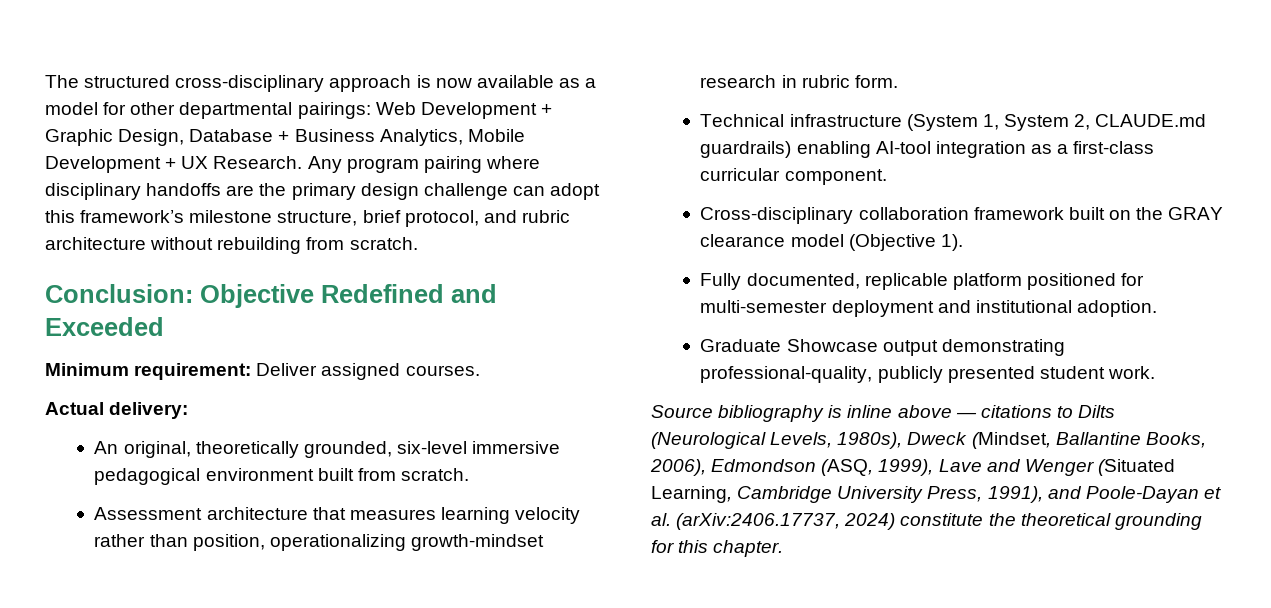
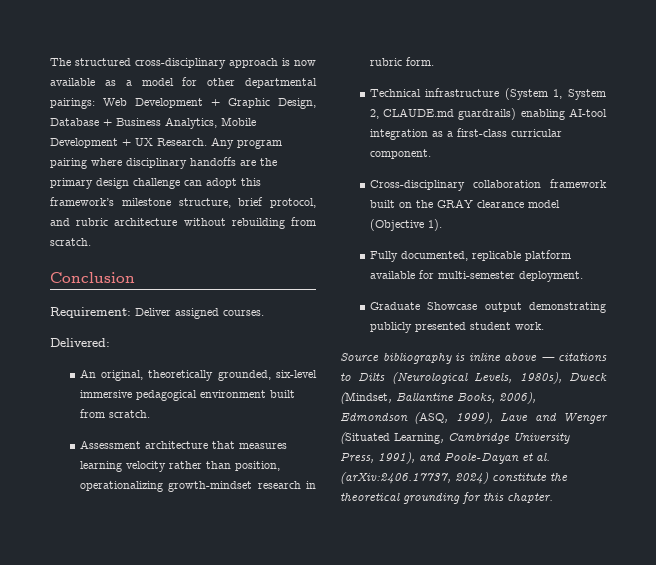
[45,284,497,308] [45,317,164,336] [45,363,252,380] Conclusion: Objective Redefined and Exceeded // Minimum requirement: -> [50,272,135,283] [50,307,131,318] Conclusion // Requirement:
[45,402,189,419] Actual delivery: -> [50,338,110,347] Delivered:
[1026,273,1116,290] positioned -> [369,271,415,279] available
[831,300,1157,317] deployment and institutional adoption. -> [518,271,583,282] deployment.
[700,366,873,383] professional-quality, -> (606, 307) none

